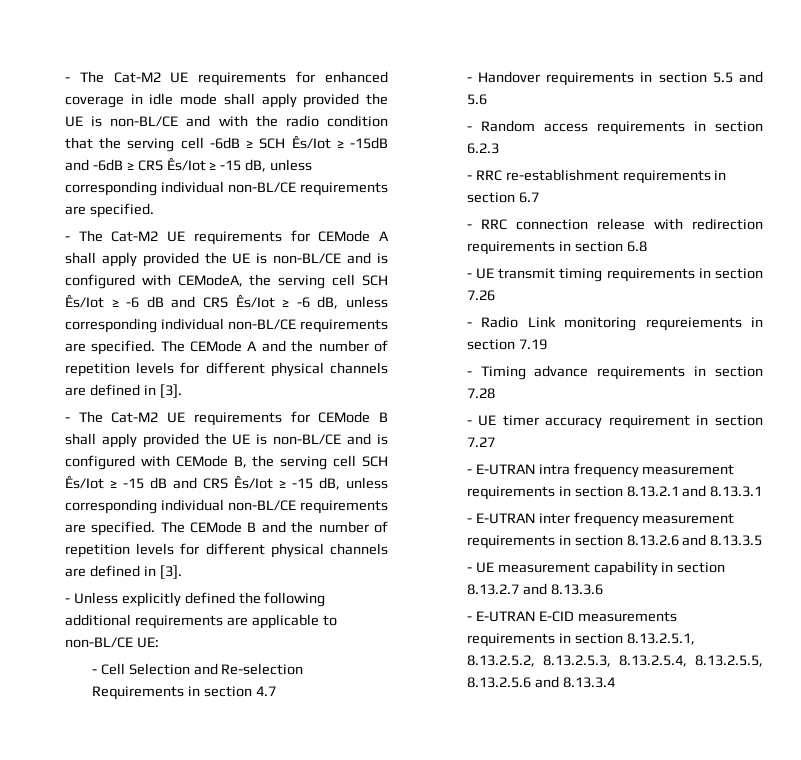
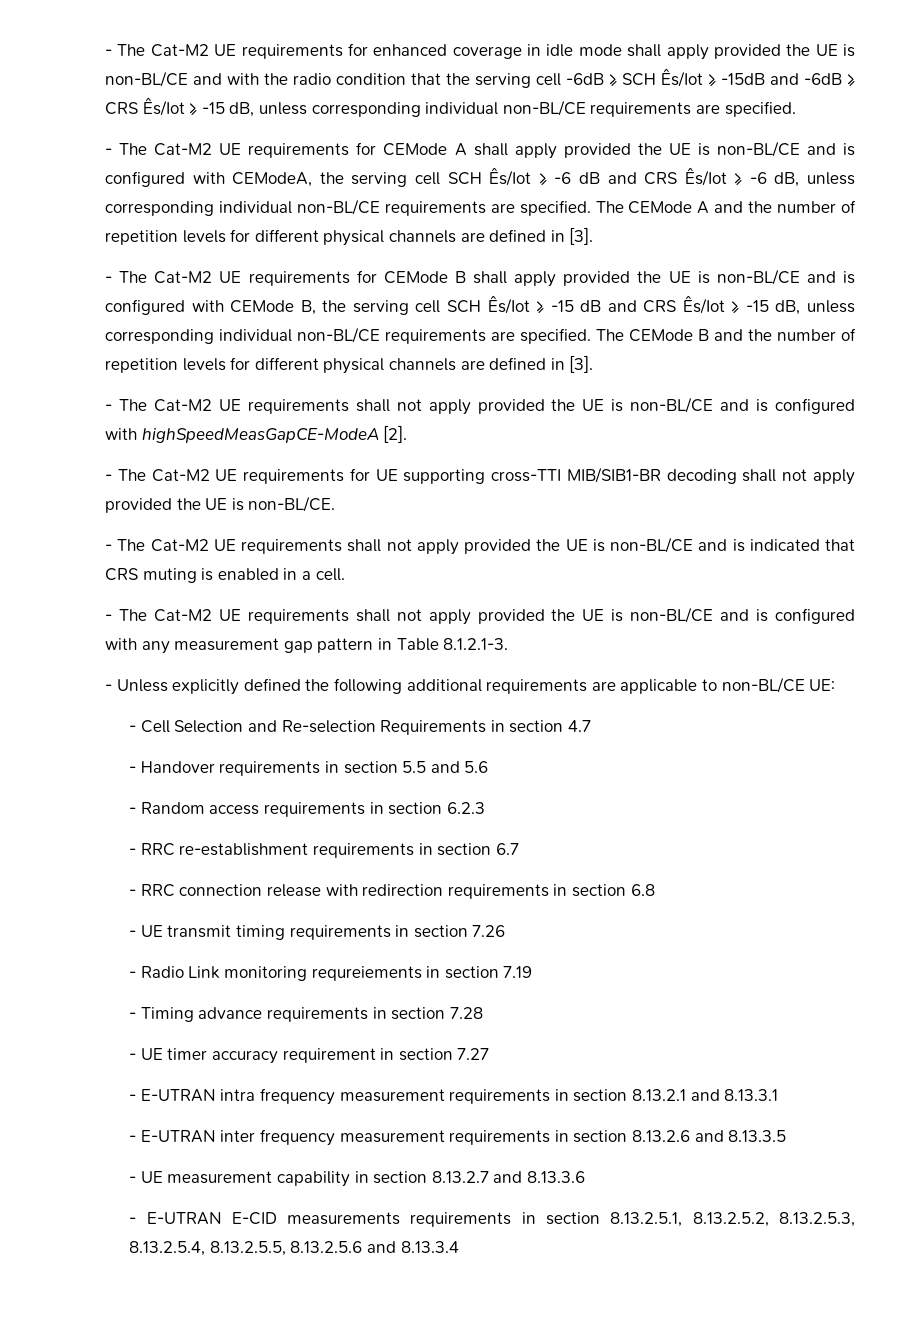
(182, 572) none -> [105,397,856,415] [105,425,408,443] [105,467,856,485] [105,496,336,513] [105,537,856,555] [105,568,345,583] [105,607,856,625] [105,638,509,654] // - The Cat-M2 UE requirements shall not apply provided the UE is non-BL/CE and is configured with highSpeedMeasGapCE-ModeA [2]. // - The Cat-M2 UE requirements for UE supporting cross-TTI MIB/SIB1-BR decoding shall not apply provided the UE is non-BL/CE. // - The Cat-M2 UE requirements shall not apply provided the UE is non-BL/CE and is indicated that CRS muting is enabled in a cell. // - The Cat-M2 UE requirements shall not apply provided the UE is non-BL/CE and is configured with any measurement gap pattern in Table 8.1.2.1-3.

